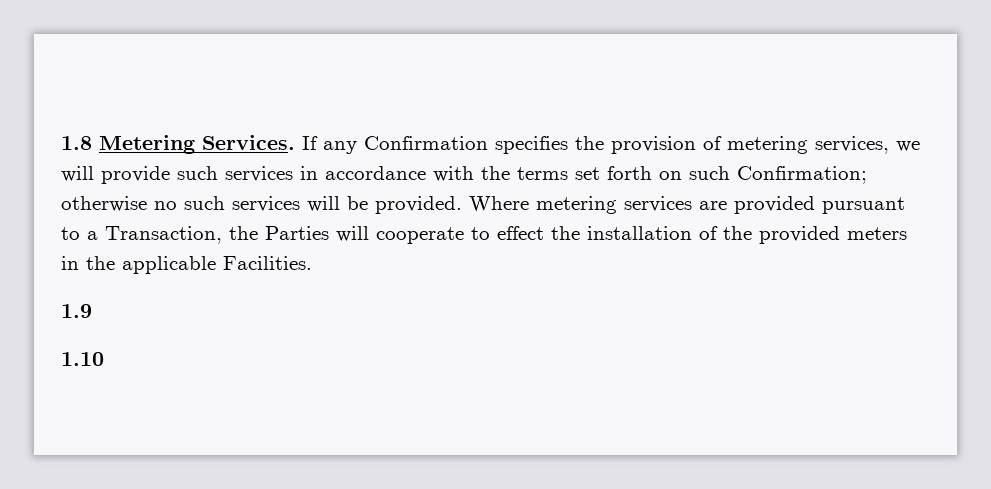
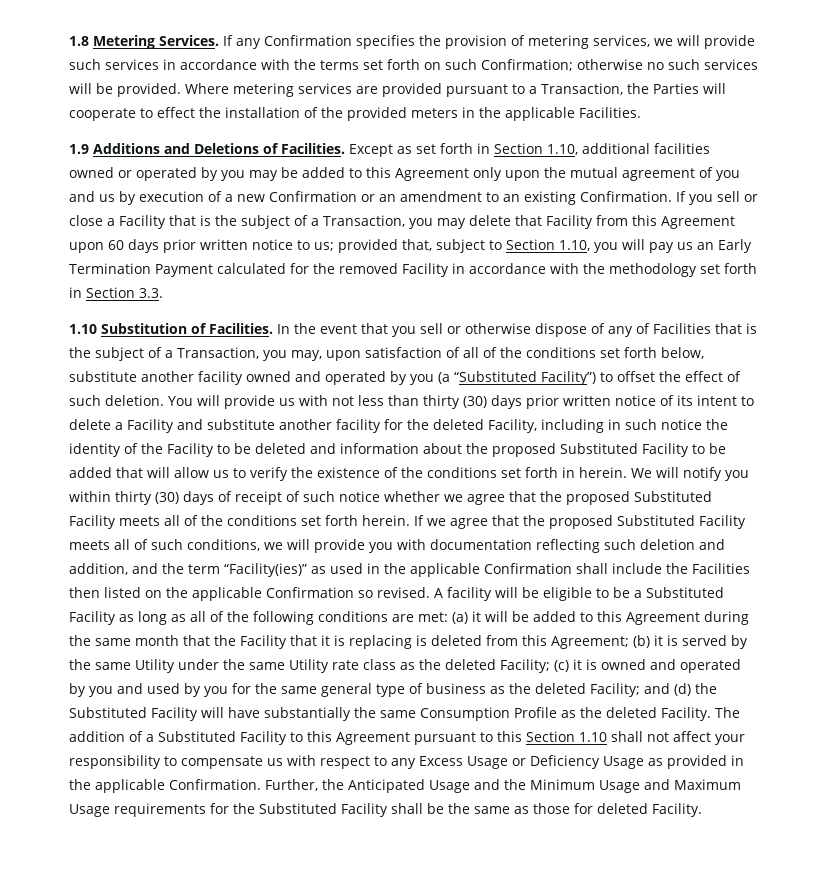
[61,352,104,366] // 1.10 -> [93,143,710,157] [69,167,740,181] [69,191,758,205] [69,215,735,229] [69,239,752,253] [69,263,757,277] [69,287,163,298] [69,323,757,337] [69,347,704,361] [69,371,741,385] [69,395,754,409] [69,419,728,433] [69,443,726,457] [69,467,749,481] [69,491,712,505] [69,515,746,529] [69,539,725,553] [69,563,750,577] [69,587,724,601] [69,611,749,625] [69,635,748,649] [69,659,741,673] [69,683,717,697] [69,707,740,721] [69,731,745,745] [69,755,744,769] [69,779,741,793] [69,803,702,817] Additions and Deletions of Facilities. Except as set forth in Section 1.10, additional facilities owned or operated by you may be added to this Agreement only upon the mutual agreement of you and us by execution of a new Confirmation or an amendment to an existing Confirmation. If you sell or close a Facility that is the subject of a Transaction, you may delete that Facility from this Agreement upon 60 days prior written notice to us; provided that, subject to Section 1.10, you will pay us an Early Termination Payment calculated for the removed Facility in accordance with the methodology set forth in Section 3.3. // 1.10 Substitution of Facilities. In the event that you sell or otherwise dispose of any of Facilities that is the subject of a Transaction, you may, upon satisfaction of all of the conditions set forth below, substitute another facility owned and operated by you (a “Substituted Facility”) to offset the effect of such deletion. You will provide us with not less than thirty (30) days prior written notice of its intent to delete a Facility and substitute another facility for the deleted Facility, including in such notice the identity of the Facility to be deleted and information about the proposed Substituted Facility to be added that will allow us to verify the existence of the conditions set forth in herein. We will notify you within thirty (30) days of receipt of such notice whether we agree that the proposed Substituted Facility meets all of the conditions set forth herein. If we agree that the proposed Substituted Facility meets all of such conditions, we will provide you with documentation reflecting such deletion and addition, and the term “Facility(ies)” as used in the applicable Confirmation shall include the Facilities then listed on the applicable Confirmation so revised. A facility will be eligible to be a Substituted Facility as long as all of the following conditions are met: (a) it will be added to this Agreement during the same month that the Facility that it is replacing is deleted from this Agreement; (b) it is served by the same Utility under the same Utility rate class as the deleted Facility; (c) it is owned and operated by you and used by you for the same general type of business as the deleted Facility; and (d) the Substituted Facility will have substantially the same Consumption Profile as the deleted Facility. The addition of a Substituted Facility to this Agreement pursuant to this Section 1.10 shall not affect your responsibility to compensate us with respect to any Excess Usage or Deficiency Usage as provided in the applicable Confirmation. Further, the Anticipated Usage and the Minimum Usage and Maximum Usage requirements for the Substituted Facility shall be the same as those for deleted Facility.

